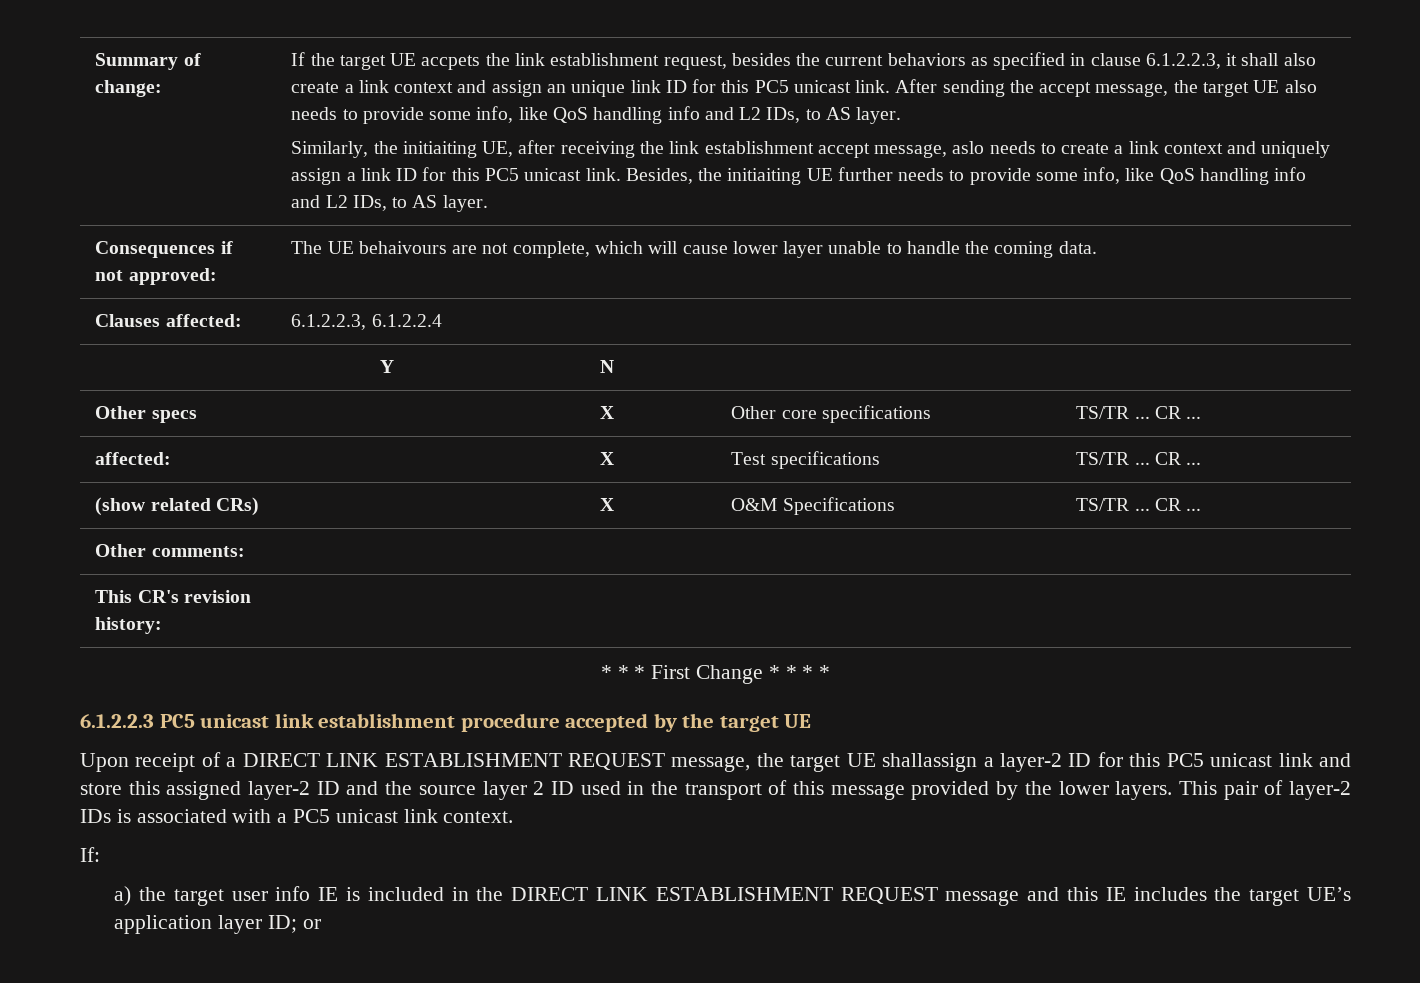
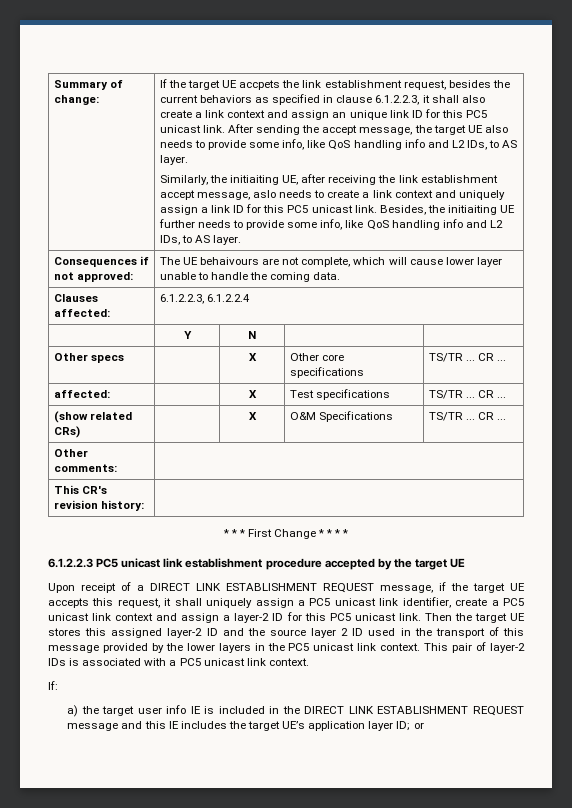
[756,753,978,772] the target UE shallassign -> [439,582,525,593] [48,597,525,608] [48,613,220,623] if the target UE accepts this request, it shall uniquely assign a PC5 unicast link identifier, create a PC5 unicast link context and assign
[1278,753,1351,767] [80,783,122,795] link and store -> [398,613,525,623] [48,628,81,636] link. Then the target UE stores
[1115,781,1173,800] layers. -> [218,643,421,653] layers in the PC5 unicast link context.

